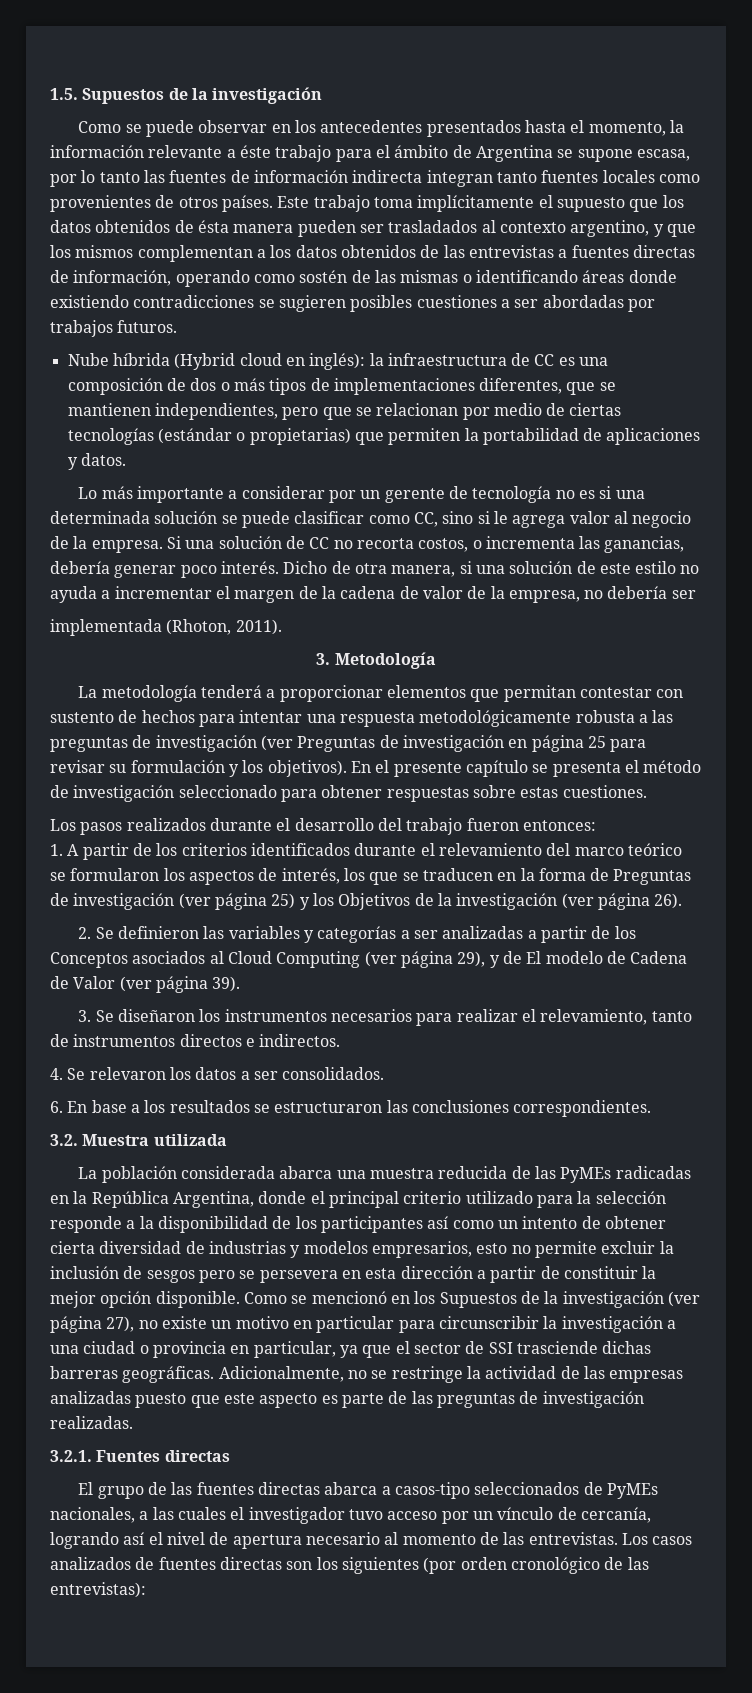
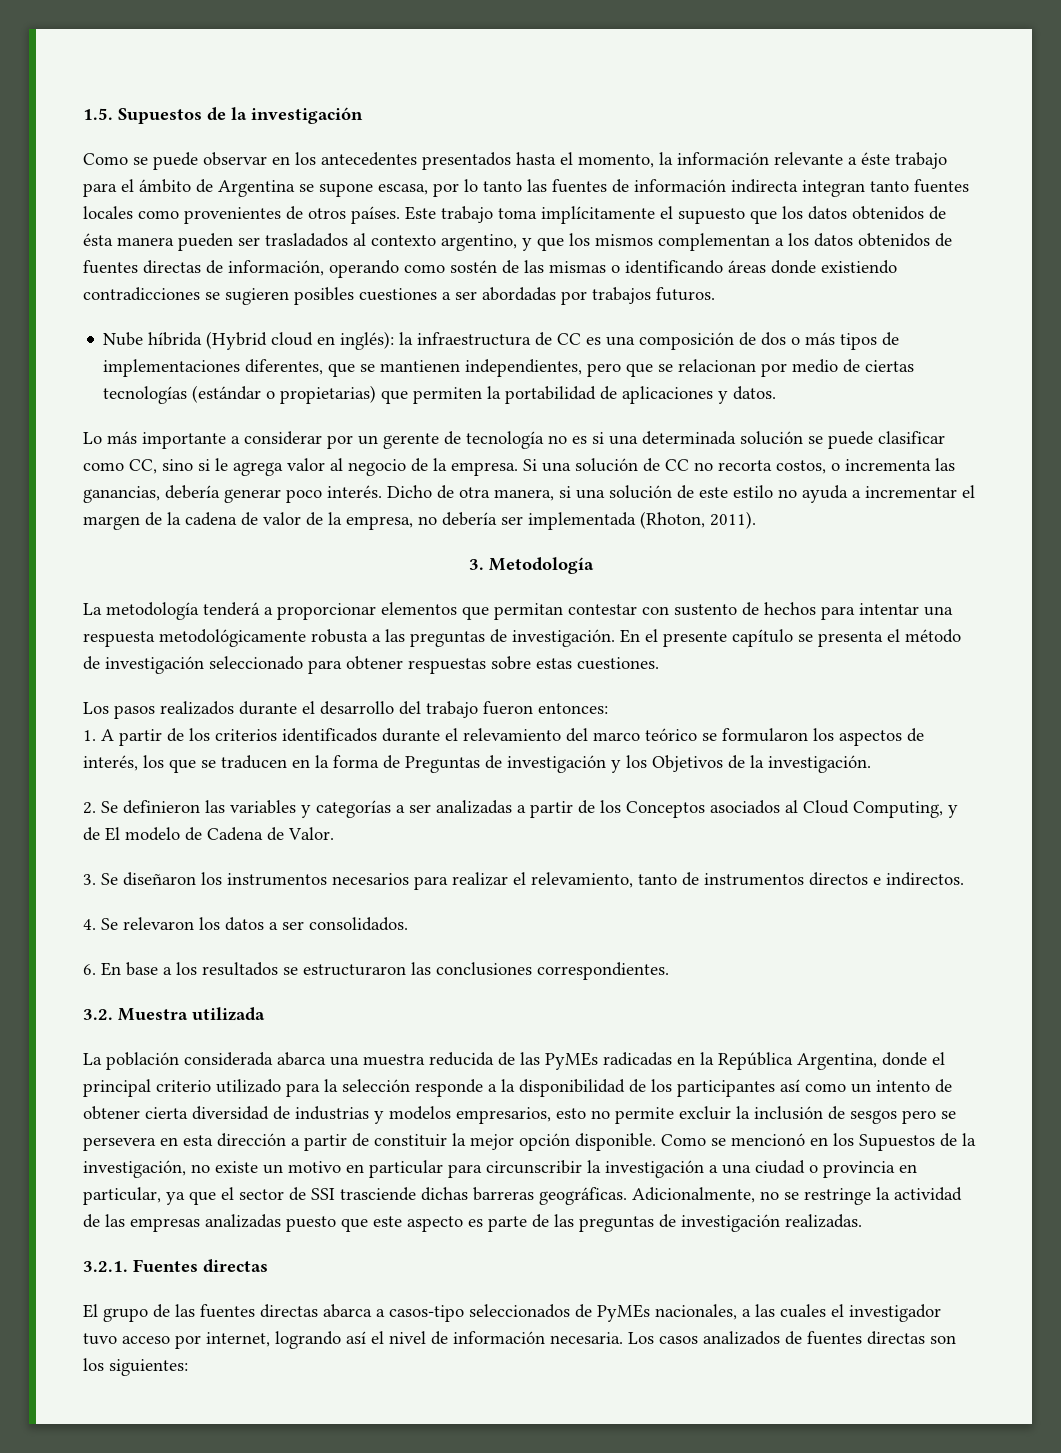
[443,245,568,258] las entrevistas a -> (952, 240) none
(696, 594) // -> (523, 520) none
[155,735,647,752] [50,760,347,777] investigación (ver Preguntas de investigación en página 25 para revisar su formulación y los objetivos). -> [512,629,615,647] investigación.
[178,893,296,910] (ver página 25) -> (606, 764) none
[456,893,683,910] investigación (ver página 26). -> [768,755,871,773] investigación.
[276,951,486,968] Computing (ver página 29), -> [853,801,943,818] Computing,
[73,976,241,993] Valor (ver página 39). -> [288,827,334,840] Valor.
[562,1291,700,1308] [50,1316,135,1333] investigación (ver página 27), -> [83,1160,186,1178] investigación,
[472,1507,651,1523] un vínculo de cercanía, -> [206,1332,270,1347] internet,
[232,1532,618,1549] apertura necesario al momento de las entrevistas. -> [453,1331,623,1344] información necesaria.
[341,1557,649,1574] [50,1582,146,1598] siguientes (por orden cronológico de las entrevistas): -> [109,1359,188,1376] siguientes:

